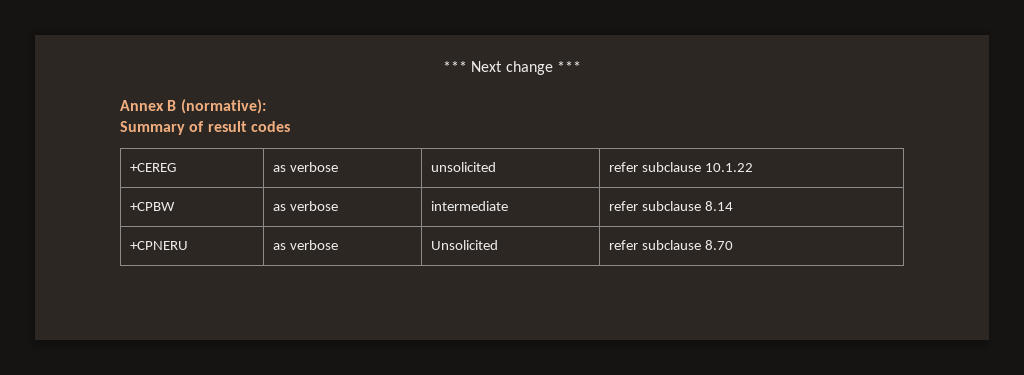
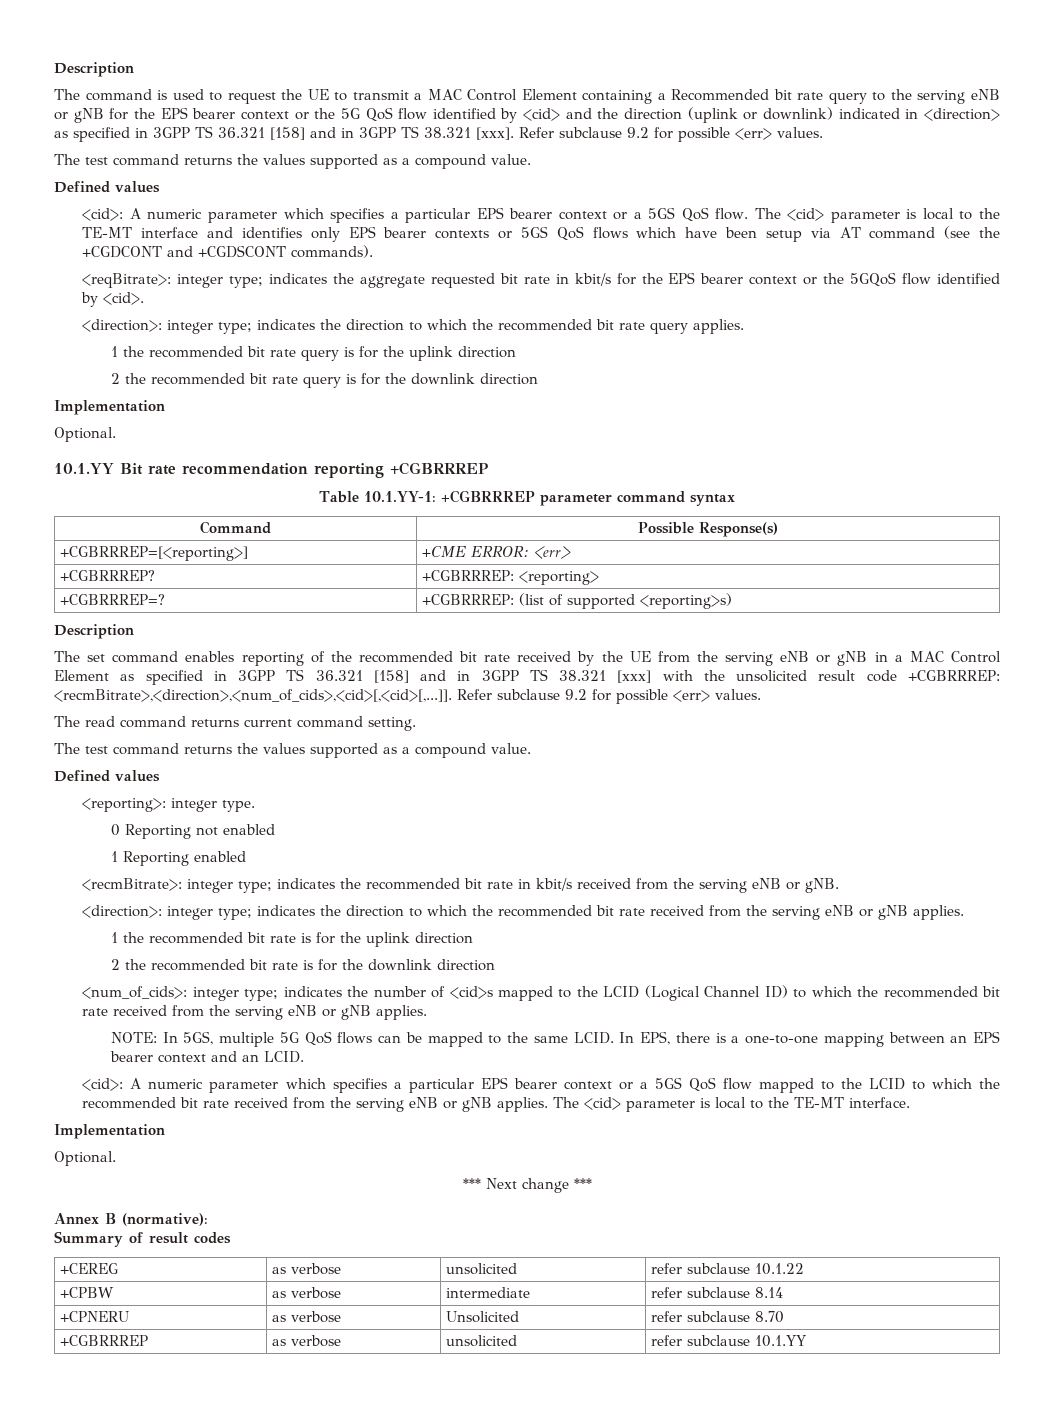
(443, 66) none -> [54,62,134,77] [54,89,1000,104] [54,107,1001,123] [54,126,823,142] [54,154,531,169] [54,181,160,193] [82,207,1000,223] [82,226,1001,242] [82,245,374,258] [82,272,1001,288] [81,292,145,307] [82,319,745,334] [110,346,516,361] [110,373,538,388] [54,400,165,415] [54,427,116,442] [54,462,488,478] [318,490,736,506] [200,521,271,534] [638,522,778,537] [60,546,249,561] [422,546,572,559] [60,570,156,581] [422,570,600,585] [60,594,166,605] [422,593,733,609] [54,624,134,639] [54,651,1002,666] [54,669,1001,685] [54,689,761,704] [54,716,416,731] [54,743,531,758] [54,770,160,782] [82,798,256,812] [110,824,275,839] [110,851,246,866] [82,878,840,893] [82,905,965,920] [110,932,473,947] [110,959,495,971] [82,985,1001,1001] [82,1005,428,1020] [110,1031,1001,1047] [109,1051,304,1063] [82,1077,1001,1093] [82,1097,911,1112] [54,1124,165,1139] [54,1151,116,1166] Description // The command is used to request the UE to transmit a MAC Control Element containing a Recommended bit rate query to the serving eNB or gNB for the EPS bearer context or the 5G QoS flow identified by <cid> and the direction (uplink or downlink) indicated in <direction> as specified in 3GPP TS 36.321 [158] and in 3GPP TS 38.321 [xxx]. Refer subclause 9.2 for possible <err> values. // The test command returns the values supported as a compound value. // Defined values // <cid>: A numeric parameter which specifies a particular EPS bearer context or a 5GS QoS flow. The <cid> parameter is local to the TE-MT interface and identifies only EPS bearer contexts or 5GS QoS flows which have been setup via AT command (see the +CGDCONT and +CGDSCONT commands). // <reqBitrate>: integer type; indicates the aggregate requested bit rate in kbit/s for the EPS bearer context or the 5GQoS flow identified by <cid>. // <direction>: integer type; indicates the direction to which the recommended bit rate query applies. // 1 the recommended bit rate query is for the uplink direction // 2 the recommended bit rate query is for the downlink direction // Implementation // Optional. // 10.1.YY Bit rate recommendation reporting +CGBRRREP // Table 10.1.YY-1: +CGBRRREP parameter command syntax // Command | Possible Response(s) // +CGBRRREP=[<reporting>] | +CME ERROR: <err> // +CGBRRREP? | +CGBRRREP: <reporting> // +CGBRRREP=? | +CGBRRREP: (list of supported <reporting>s) // Description // The set command enables reporting of the recommended bit rate received by the UE from the serving eNB or gNB in a MAC Control Element as specified in 3GPP TS 36.321 [158] and in 3GPP TS 38.321 [xxx] with the unsolicited result code +CGBRRREP: <recmBitrate>,<direction>,<num_of_cids>,<cid>[,<cid>[,...]]. Refer subclause 9.2 for possible <err> values. // The read command returns current command setting. // The test command returns the values supported as a compound value. // Defined values // <reporting>: integer type. // 0 Reporting not enabled // 1 Reporting enabled // <recmBitrate>: integer type; indicates the recommended bit rate in kbit/s received from the serving eNB or gNB. // <direction>: integer type; indicates the direction to which the recommended bit rate received from the serving eNB or gNB applies. // 1 the recommended bit rate is for the uplink direction // 2 the recommended bit rate is for the downlink direction // <num_of_cids>: integer type; indicates the number of <cid>s mapped to the LCID (Logical Channel ID) to which the recommended bit rate received from the serving eNB or gNB applies. // NOTE: In 5GS, multiple 5G QoS flows can be mapped to the same LCID. In EPS, there is a one-to-one mapping between an EPS bearer context and an LCID. // <cid>: A numeric parameter which specifies a particular EPS bearer context or a 5GS QoS flow mapped to the LCID to which the recommended bit rate received from the serving eNB or gNB applies. The <cid> parameter is local to the TE-MT interface. // Implementation // Optional. //
(733, 245) none -> [60,1335,149,1346] [272,1335,342,1347] [446,1335,518,1347] [651,1335,807,1347] // +CGBRRREP | as verbose | unsolicited | refer subclause 10.1.YY

